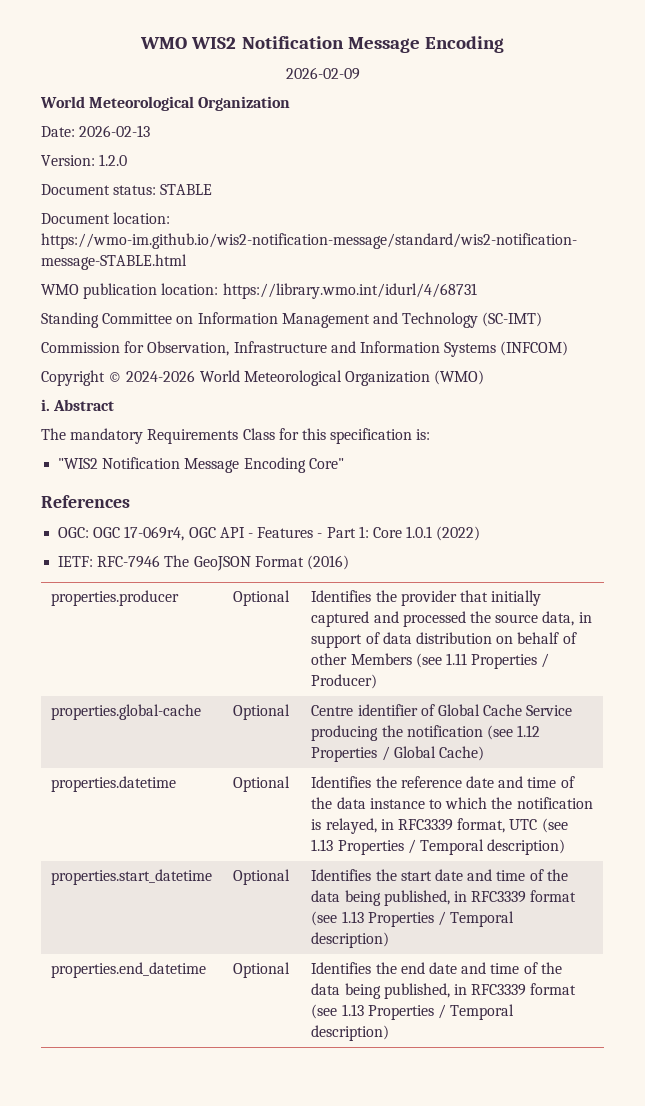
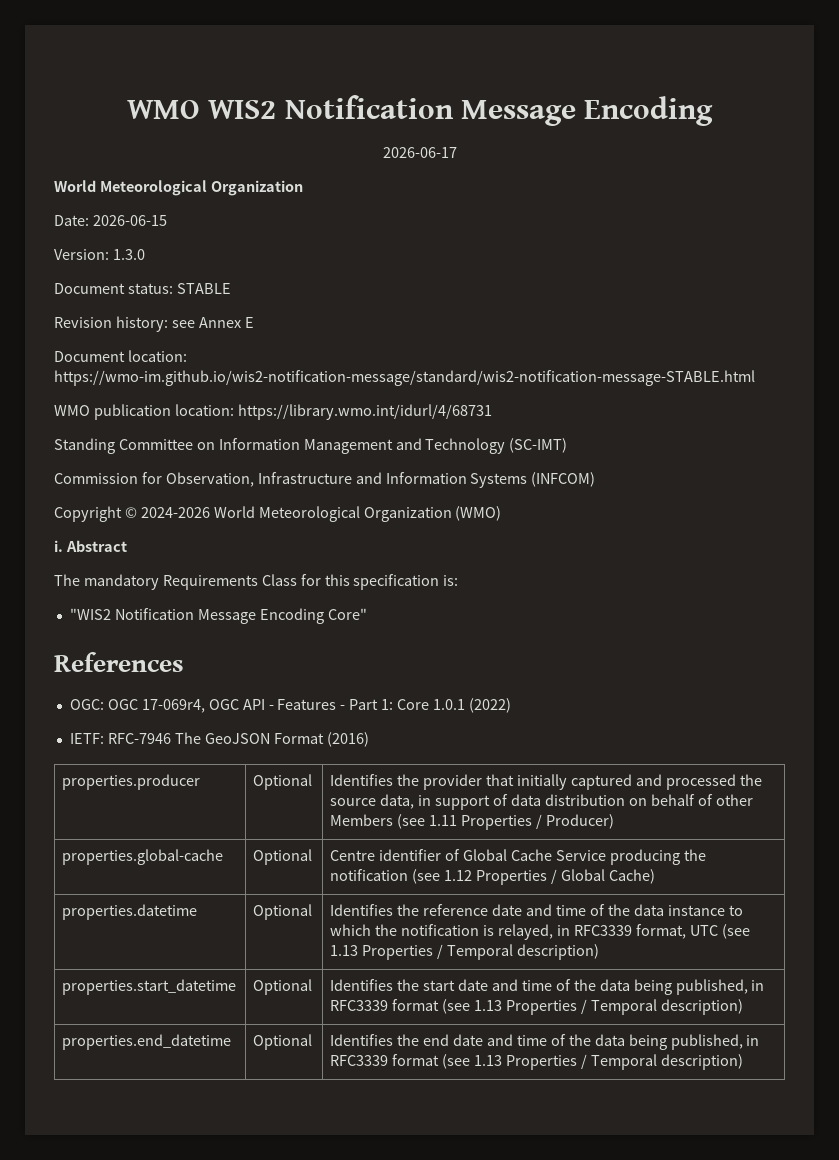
[285,67,360,80] 2026-02-09 -> [382,147,457,158] 2026-06-17
[79,125,151,137] 2026-02-13 -> [92,215,167,226] 2026-06-15
[99,154,128,166] 1.2.0 -> [112,249,145,260] 1.3.0
(213, 189) none -> [54,316,254,332] // Revision history: see Annex E

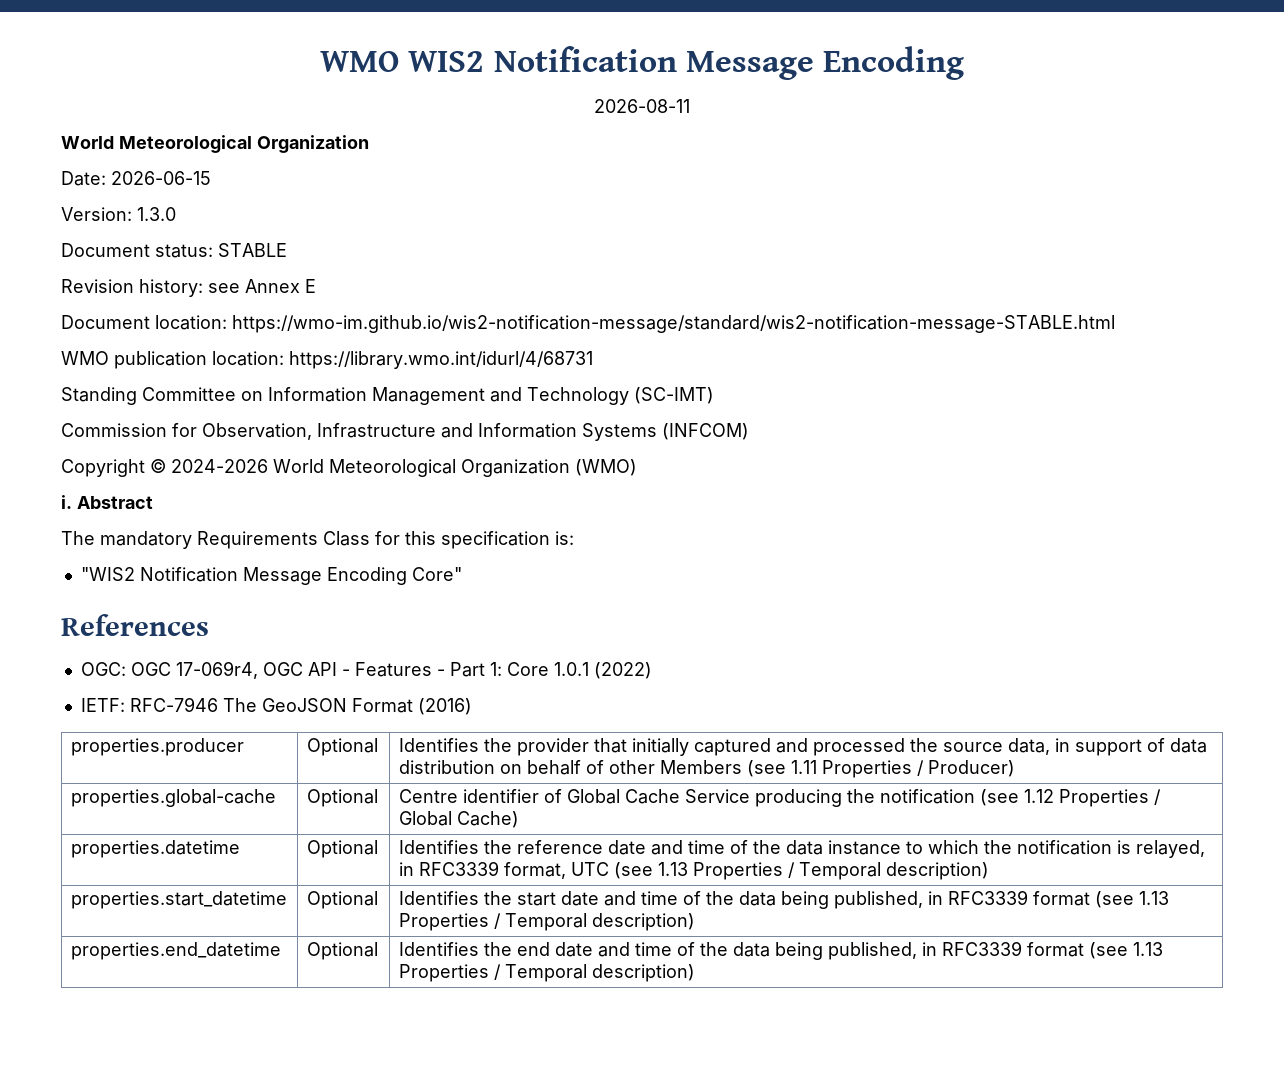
[382,147,457,158] 2026-06-17 -> [594,99,690,113] 2026-08-11

